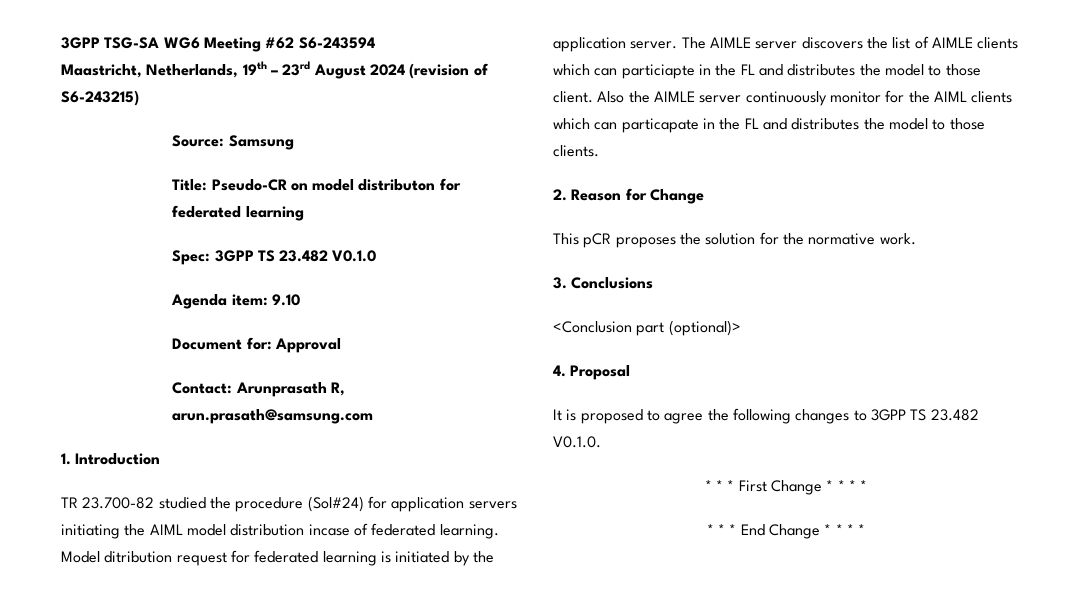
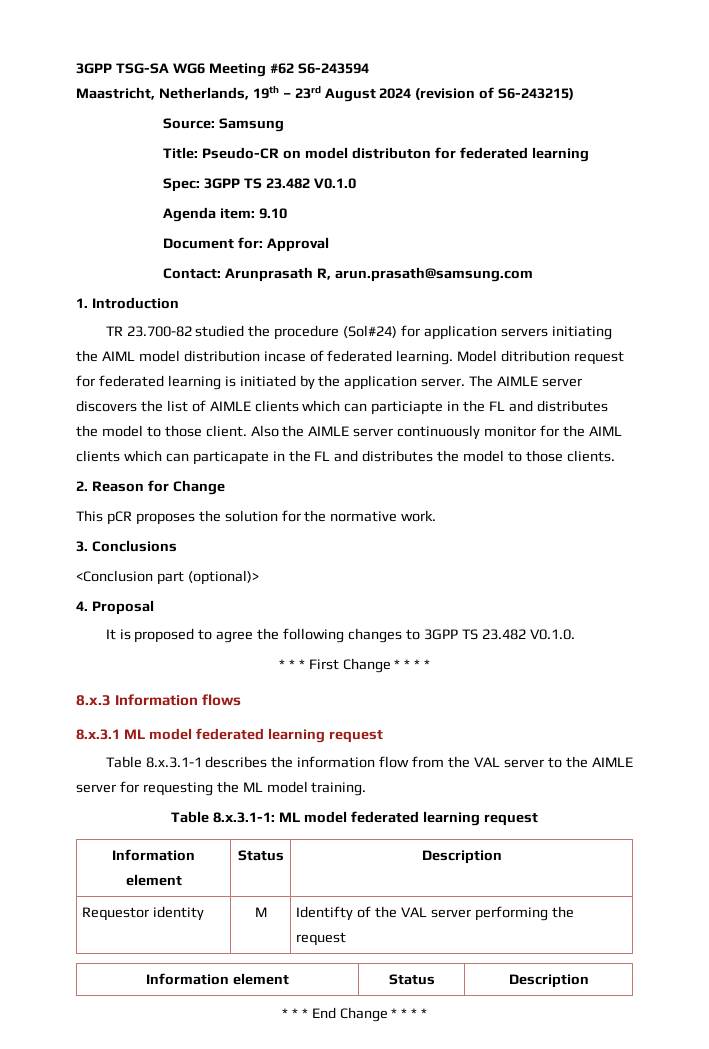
(868, 485) none -> [76,694,242,706] [76,728,383,743] [105,756,633,768] [76,781,367,796] [171,811,538,826] [112,849,195,861] [125,874,182,886] [237,850,284,861] [421,850,502,864] [82,906,205,921] [254,907,267,917] [296,906,574,921] [296,932,347,946] [146,973,289,985] [388,974,435,985] [508,974,589,988] // 8.x.3 Information flows // 8.x.3.1 ML model federated learning request // Table 8.x.3.1-1 describes the information flow from the VAL server to the AIMLE server for requesting the ML model training. // Table 8.x.3.1-1: ML model federated learning request // Information element | Status | Description // Requestor identity | M | Identifty of the VAL server performing the request // Information element | Status | Description

